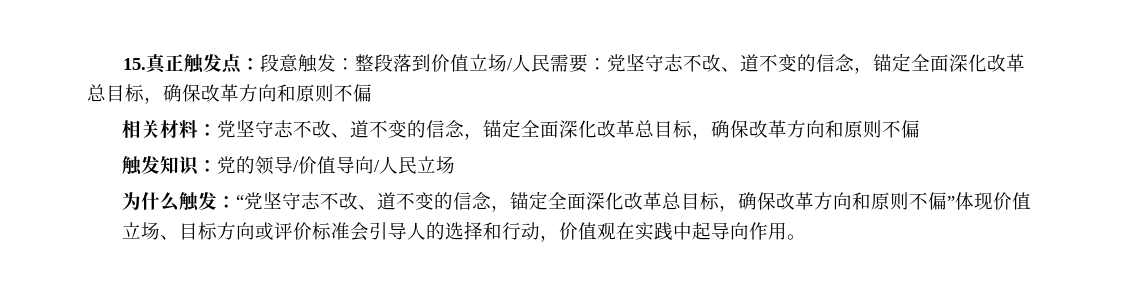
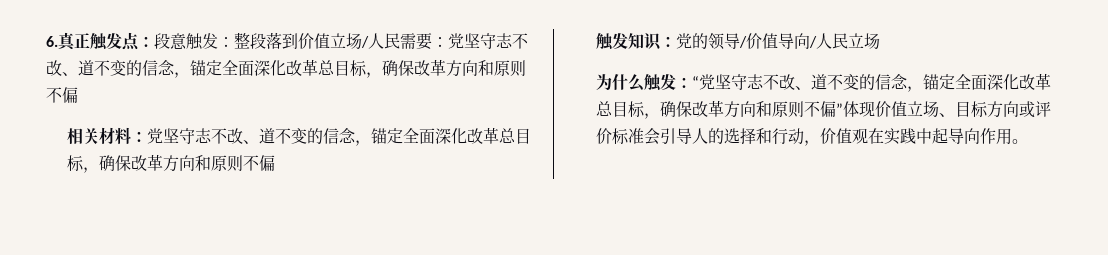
[122,58,146,70] 15. -> [46,36,58,47] 6.

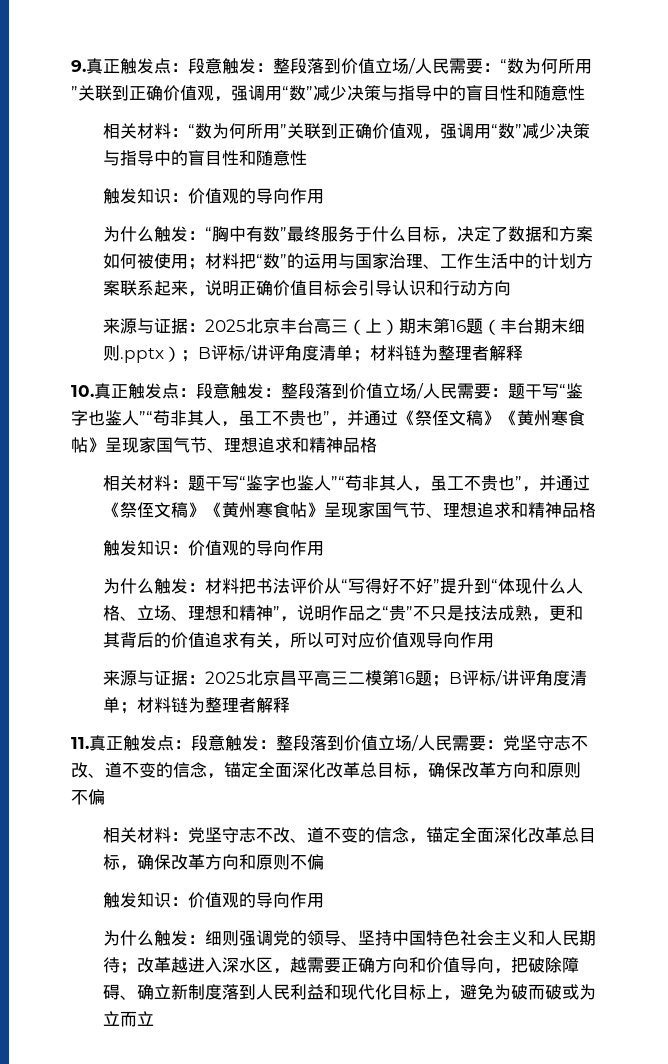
[46,36,58,47] 6. -> [71,58,592,74] [71,85,585,102] [102,123,590,140] [102,150,307,166] [102,188,324,204] [102,226,593,243] [102,253,593,270] [102,280,511,297] [102,318,585,335] [102,344,523,363] [71,383,583,399] [71,410,585,427] [71,437,377,453] [102,475,590,492] [102,502,596,518] [102,540,324,556] [102,578,583,594] [102,605,583,622] [102,632,494,649] [102,669,587,687] [102,697,290,714] [71,737,89,749] 9.真正触发点：段意触发：整段落到价值立场/人民需要：“数为何所用”关联到正确价值观，强调用“数”减少决策与指导中的盲目性和随意性 // 相关材料：“数为何所用”关联到正确价值观，强调用“数”减少决策与指导中的盲目性和随意性 // 触发知识：价值观的导向作用 // 为什么触发：“胸中有数”最终服务于什么目标，决定了数据和方案如何被使用；材料把“数”的运用与国家治理、工作生活中的计划方案联系起来，说明正确价值目标会引导认识和行动方向 // 来源与证据：2025北京丰台高三（上）期末第16题（丰台期末细则.pptx）；B评标/讲评角度清单；材料链为整理者解释 // 10.真正触发点：段意触发：整段落到价值立场/人民需要：题干写“鉴字也鉴人”“苟非其人，虽工不贵也”，并通过《祭侄文稿》《黄州寒食帖》呈现家国气节、理想追求和精神品格 // 相关材料：题干写“鉴字也鉴人”“苟非其人，虽工不贵也”，并通过《祭侄文稿》《黄州寒食帖》呈现家国气节、理想追求和精神品格 // 触发知识：价值观的导向作用 // 为什么触发：材料把书法评价从“写得好不好”提升到“体现什么人格、立场、理想和精神”，说明作品之“贵”不只是技法成熟，更和其背后的价值追求有关，所以可对应价值观导向作用 // 来源与证据：2025北京昌平高三二模第16题；B评标/讲评角度清单；材料链为整理者解释 // 11.
[675,33,880,50] [595,73,1051,92] [595,100,1051,119] [595,128,1028,146] 党的领导/价值导向/人民立场 // 为什么触发：“党坚守志不改、道不变的信念，锚定全面深化改革总目标，确保改革方向和原则不偏”体现价值立场、目标方向或评价标准会引导人的选择和行动，价值观在实践中起导向作用。 -> [187,892,324,908] [102,930,596,946] [102,957,579,974] [102,984,596,1001] [102,1011,154,1027] 价值观的导向作用 // 为什么触发：细则强调党的领导、坚持中国特色社会主义和人民期待；改革越进入深水区，越需要正确方向和价值导向，把破除障碍、确立新制度落到人民利益和现代化目标上，避免为破而破或为立而立

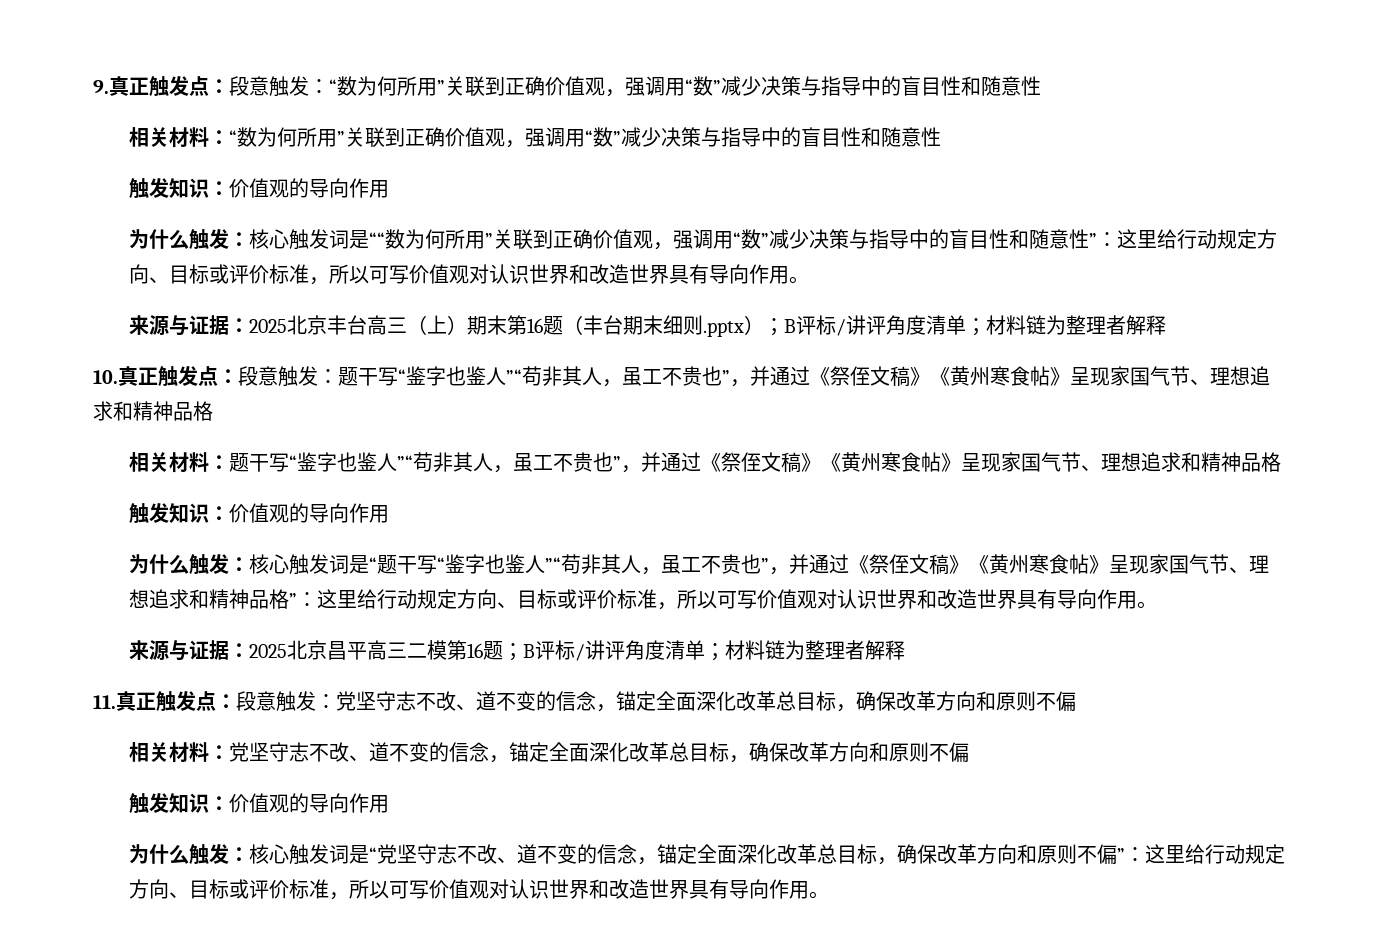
[273,58,500,74] 整段落到价值立场/人民需要： -> (329, 86) none
[204,226,593,243] [102,253,593,270] [102,280,511,297] “胸中有数”最终服务于什么目标，决定了数据和方案如何被使用；材料把“数”的运用与国家治理、工作生活中的计划方案联系起来，说明正确价值目标会引导认识和行动方向 -> [249,229,1278,250] [129,264,810,285] 核心触发词是““数为何所用”关联到正确价值观，强调用“数”减少决策与指导中的盲目性和随意性”：这里给行动规定方向、目标或评价标准，所以可写价值观对认识世界和改造世界具有导向作用。
[281,383,508,399] 整段落到价值立场/人民需要： -> (338, 376) none
[204,578,583,594] [102,605,583,622] [102,632,494,649] 材料把书法评价从“写得好不好”提升到“体现什么人格、立场、理想和精神”，说明作品之“贵”不只是技法成熟，更和其背后的价值追求有关，所以可对应价值观导向作用 -> [249,554,1270,575] [129,589,1158,610] 核心触发词是“题干写“鉴字也鉴人”“苟非其人，虽工不贵也”，并通过《祭侄文稿》《黄州寒食帖》呈现家国气节、理想追求和精神品格”：这里给行动规定方向、目标或评价标准，所以可写价值观对认识世界和改造世界具有导向作用。
[276,735,503,751] 整段落到价值立场/人民需要： -> (336, 701) none
[204,930,596,946] [102,957,579,974] [102,984,596,1001] [102,1011,154,1027] 细则强调党的领导、坚持中国特色社会主义和人民期待；改革越进入深水区，越需要正确方向和价值导向，把破除障碍、确立新制度落到人民利益和现代化目标上，避免为破而破或为立而立 -> [249,844,1286,865] [129,879,830,900] 核心触发词是“党坚守志不改、道不变的信念，锚定全面深化改革总目标，确保改革方向和原则不偏”：这里给行动规定方向、目标或评价标准，所以可写价值观对认识世界和改造世界具有导向作用。

